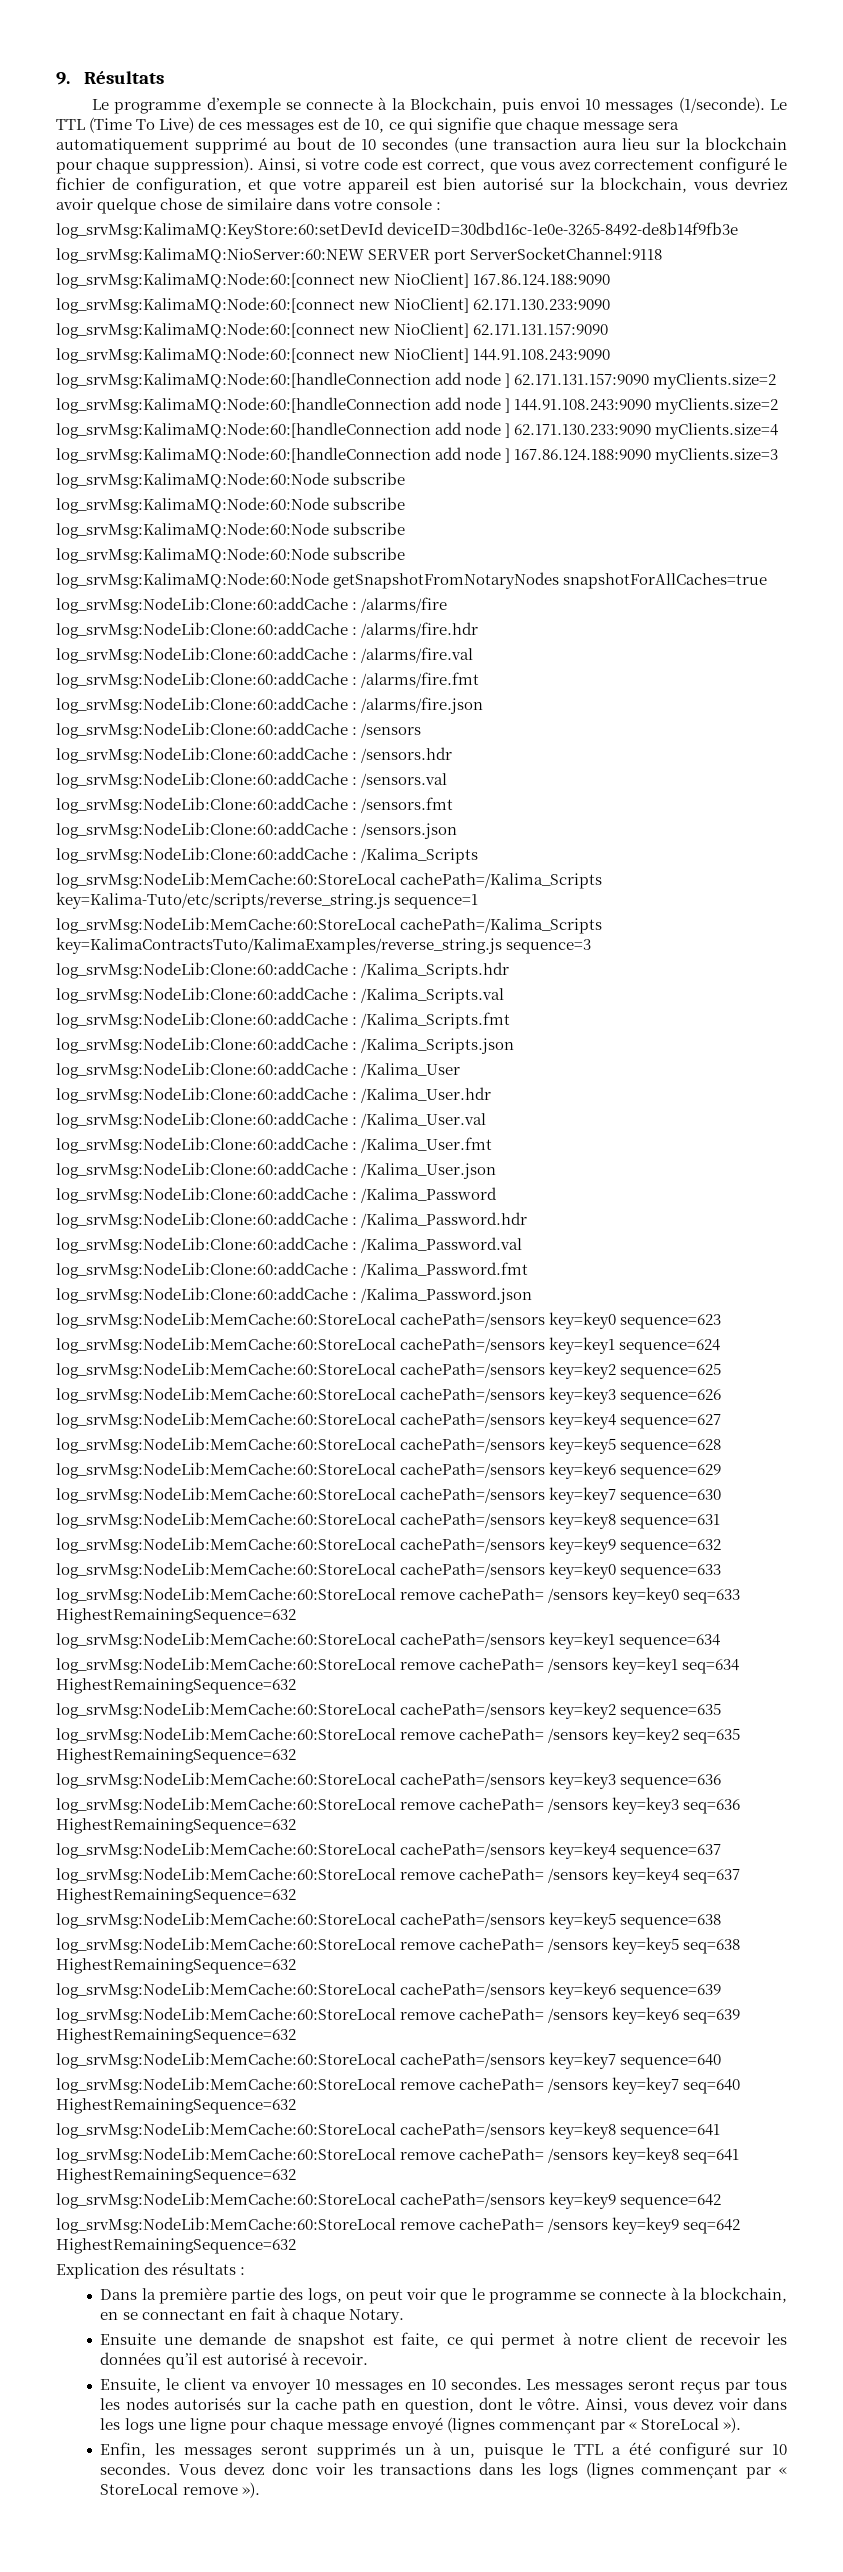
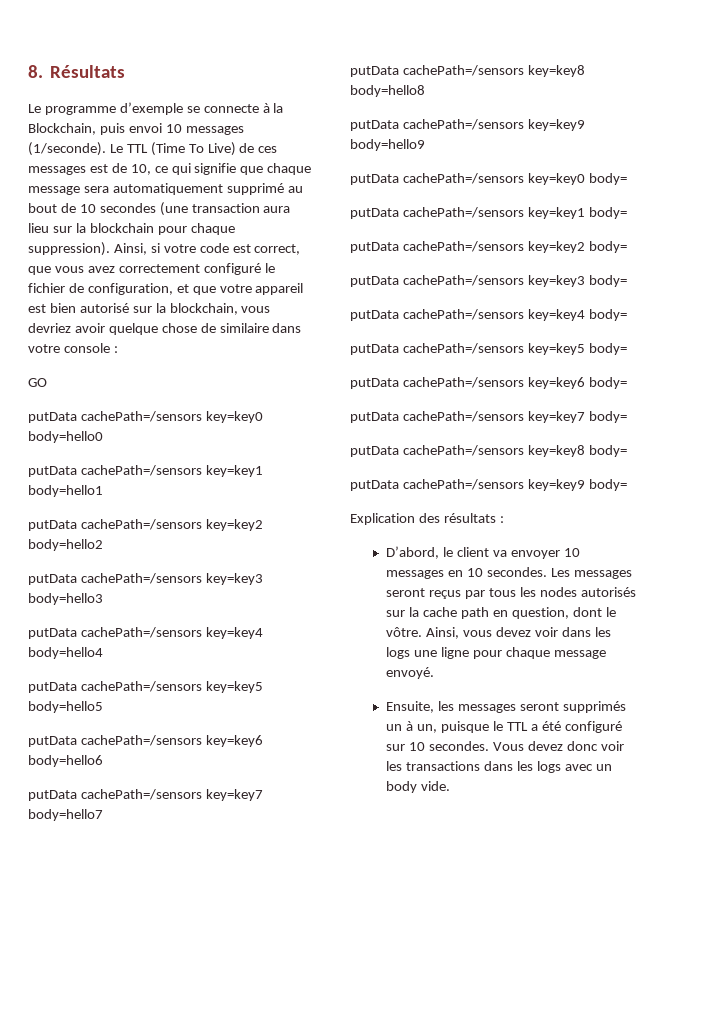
[56,72,70,85] 9. -> [28,65,43,78] 8.
[56,222,739,239] [56,247,663,264] [56,272,611,289] [56,297,611,314] [56,322,609,339] [56,347,611,364] [56,372,777,389] [56,397,779,414] [56,422,779,439] [56,447,779,464] [56,472,406,489] [56,497,406,514] [56,522,406,539] [56,547,406,564] [56,572,768,589] [56,597,448,614] [56,622,479,639] [56,647,474,664] [56,672,480,689] [56,697,484,714] [56,722,422,739] [56,747,453,764] [56,772,448,789] [56,797,454,814] [56,822,458,839] [56,847,479,864] [56,872,603,889] [56,892,479,909] [56,917,603,934] [56,937,592,954] [56,962,510,979] [56,987,505,1004] [56,1012,511,1029] [56,1037,515,1054] [56,1062,461,1079] [56,1087,492,1104] [56,1112,487,1129] [56,1137,493,1154] [56,1162,497,1179] [56,1187,498,1204] [56,1212,528,1229] [56,1237,523,1254] [56,1262,529,1279] [56,1287,533,1304] [56,1312,722,1329] [56,1337,721,1354] [56,1362,722,1379] [56,1387,722,1404] [56,1412,722,1429] [56,1437,722,1454] [56,1462,722,1479] [56,1487,722,1504] [56,1512,721,1529] [56,1537,722,1554] [56,1562,722,1579] [56,1587,741,1604] [56,1608,296,1624] [56,1632,721,1649] [56,1657,740,1674] [56,1678,296,1694] [56,1702,722,1719] [56,1727,741,1744] [56,1748,296,1764] [56,1772,722,1789] [56,1797,741,1814] [56,1818,296,1834] [56,1842,722,1859] [56,1867,741,1884] [56,1888,296,1904] [56,1912,722,1929] [56,1937,741,1954] [56,1958,296,1974] [56,1982,722,1999] [56,2007,741,2024] [56,2028,296,2044] [56,2052,722,2069] [56,2077,741,2094] [56,2098,296,2114] [56,2122,721,2139] [56,2147,740,2164] [56,2168,296,2184] [56,2192,722,2209] [56,2217,741,2234] [56,2238,296,2254] [56,2262,246,2279] [100,2287,787,2304] [100,2307,404,2324] [100,2332,788,2349] [100,2352,368,2369] [100,2378,162,2393] log_srvMsg:KalimaMQ:KeyStore:60:setDevId deviceID=30dbd16c-1e0e-3265-8492-de8b14f9fb3e // log_srvMsg:KalimaMQ:NioServer:60:NEW SERVER port ServerSocketChannel:9118 // log_srvMsg:KalimaMQ:Node:60:[connect new NioClient] 167.86.124.188:9090 // log_srvMsg:KalimaMQ:Node:60:[connect new NioClient] 62.171.130.233:9090 // log_srvMsg:KalimaMQ:Node:60:[connect new NioClient] 62.171.131.157:9090 // log_srvMsg:KalimaMQ:Node:60:[connect new NioClient] 144.91.108.243:9090 // log_srvMsg:KalimaMQ:Node:60:[handleConnection add node ] 62.171.131.157:9090 myClients.size=2 // log_srvMsg:KalimaMQ:Node:60:[handleConnection add node ] 144.91.108.243:9090 myClients.size=2 // log_srvMsg:KalimaMQ:Node:60:[handleConnection add node ] 62.171.130.233:9090 myClients.size=4 // log_srvMsg:KalimaMQ:Node:60:[handleConnection add node ] 167.86.124.188:9090 myClients.size=3 // log_srvMsg:KalimaMQ:Node:60:Node subscribe // log_srvMsg:KalimaMQ:Node:60:Node subscribe // log_srvMsg:KalimaMQ:Node:60:Node subscribe // log_srvMsg:KalimaMQ:Node:60:Node subscribe // log_srvMsg:KalimaMQ:Node:60:Node getSnapshotFromNotaryNodes snapshotForAllCaches=true // log_srvMsg:NodeLib:Clone:60:addCache : /alarms/fire // log_srvMsg:NodeLib:Clone:60:addCache : /alarms/fire.hdr // log_srvMsg:NodeLib:Clone:60:addCache : /alarms/fire.val // log_srvMsg:NodeLib:Clone:60:addCache : /alarms/fire.fmt // log_srvMsg:NodeLib:Clone:60:addCache : /alarms/fire.json // log_srvMsg:NodeLib:Clone:60:addCache : /sensors // log_srvMsg:NodeLib:Clone:60:addCache : /sensors.hdr // log_srvMsg:NodeLib:Clone:60:addCache : /sensors.val // log_srvMsg:NodeLib:Clone:60:addCache : /sensors.fmt // log_srvMsg:NodeLib:Clone:60:addCache : /sensors.json // log_srvMsg:NodeLib:Clone:60:addCache : /Kalima_Scripts // log_srvMsg:NodeLib:MemCache:60:StoreLocal cachePath=/Kalima_Scripts key=Kalima-Tuto/etc/scripts/reverse_string.js sequence=1 // log_srvMsg:NodeLib:MemCache:60:StoreLocal cachePath=/Kalima_Scripts key=KalimaContractsTuto/KalimaExamples/reverse_string.js sequence=3 // log_srvMsg:NodeLib:Clone:60:addCache : /Kalima_Scripts.hdr // log_srvMsg:NodeLib:Clone:60:addCache : /Kalima_Scripts.val // log_srvMsg:NodeLib:Clone:60:addCache : /Kalima_Scripts.fmt // log_srvMsg:NodeLib:Clone:60:addCache : /Kalima_Scripts.json // log_srvMsg:NodeLib:Clone:60:addCache : /Kalima_User // log_srvMsg:NodeLib:Clone:60:addCache : /Kalima_User.hdr // log_srvMsg:NodeLib:Clone:60:addCache : /Kalima_User.val // log_srvMsg:NodeLib:Clone:60:addCache : /Kalima_User.fmt // log_srvMsg:NodeLib:Clone:60:addCache : /Kalima_User.json // log_srvMsg:NodeLib:Clone:60:addCache : /Kalima_Password // log_srvMsg:NodeLib:Clone:60:addCache : /Kalima_Password.hdr // log_srvMsg:NodeLib:Clone:60:addCache : /Kalima_Password.val // log_srvMsg:NodeLib:Clone:60:addCache : /Kalima_Password.fmt // log_srvMsg:NodeLib:Clone:60:addCache : /Kalima_Password.json // log_srvMsg:NodeLib:MemCache:60:StoreLocal cachePath=/sensors key=key0 sequence=623 // log_srvMsg:NodeLib:MemCache:60:StoreLocal cachePath=/sensors key=key1 sequence=624 // log_srvMsg:NodeLib:MemCache:60:StoreLocal cachePath=/sensors key=key2 sequence=625 // log_srvMsg:NodeLib:MemCache:60:StoreLocal cachePath=/sensors key=key3 sequence=626 // log_srvMsg:NodeLib:MemCache:60:StoreLocal cachePath=/sensors key=key4 sequence=627 // log_srvMsg:NodeLib:MemCache:60:StoreLocal cachePath=/sensors key=key5 sequence=628 // log_srvMsg:NodeLib:MemCache:60:StoreLocal cachePath=/sensors key=key6 sequence=629 // log_srvMsg:NodeLib:MemCache:60:StoreLocal cachePath=/sensors key=key7 sequence=630 // log_srvMsg:NodeLib:MemCache:60:StoreLocal cachePath=/sensors key=key8 sequence=631 // log_srvMsg:NodeLib:MemCache:60:StoreLocal cachePath=/sensors key=key9 sequence=632 // log_srvMsg:NodeLib:MemCache:60:StoreLocal cachePath=/sensors key=key0 sequence=633 // log_srvMsg:NodeLib:MemCache:60:StoreLocal remove cachePath= /sensors key=key0 seq=633 HighestRemainingSequence=632 // log_srvMsg:NodeLib:MemCache:60:StoreLocal cachePath=/sensors key=key1 sequence=634 // log_srvMsg:NodeLib:MemCache:60:StoreLocal remove cachePath= /sensors key=key1 seq=634 HighestRemainingSequence=632 // log_srvMsg:NodeLib:MemCache:60:StoreLocal cachePath=/sensors key=key2 sequence=635 // log_srvMsg:NodeLib:MemCache:60:StoreLocal remove cachePath= /sensors key=key2 seq=635 HighestRemainingSequence=632 // log_srvMsg:NodeLib:MemCache:60:StoreLocal cachePath=/sensors key=key3 sequence=636 // log_srvMsg:NodeLib:MemCache:60:StoreLocal remove cachePath= /sensors key=key3 seq=636 HighestRemainingSequence=632 // log_srvMsg:NodeLib:MemCache:60:StoreLocal cachePath=/sensors key=key4 sequence=637 // log_srvMsg:NodeLib:MemCache:60:StoreLocal remove cachePath= /sensors key=key4 seq=637 HighestRemainingSequence=632 // log_srvMsg:NodeLib:MemCache:60:StoreLocal cachePath=/sensors key=key5 sequence=638 // log_srvMsg:NodeLib:MemCache:60:StoreLocal remove cachePath= /sensors key=key5 seq=638 HighestRemainingSequence=632 // log_srvMsg:NodeLib:MemCache:60:StoreLocal cachePath=/sensors key=key6 sequence=639 // log_srvMsg:NodeLib:MemCache:60:StoreLocal remove cachePath= /sensors key=key6 seq=639 HighestRemainingSequence=632 // log_srvMsg:NodeLib:MemCache:60:StoreLocal cachePath=/sensors key=key7 sequence=640 // log_srvMsg:NodeLib:MemCache:60:StoreLocal remove cachePath= /sensors key=key7 seq=640 HighestRemainingSequence=632 // log_srvMsg:NodeLib:MemCache:60:StoreLocal cachePath=/sensors key=key8 sequence=641 // log_srvMsg:NodeLib:MemCache:60:StoreLocal remove cachePath= /sensors key=key8 seq=641 HighestRemainingSequence=632 // log_srvMsg:NodeLib:MemCache:60:StoreLocal cachePath=/sensors key=key9 sequence=642 // log_srvMsg:NodeLib:MemCache:60:StoreLocal remove cachePath= /sensors key=key9 seq=642 HighestRemainingSequence=632 // Explication des résultats : // Dans la première partie des logs, on peut voir que le programme se connecte à la blockchain, en se connectant en fait à chaque Notary. // Ensuite une demande de snapshot est faite, ce qui permet à notre client de recevoir les données qu’il est autorisé à recevoir. // Ensuite, -> [28,378,47,387] [28,411,263,423] [28,431,103,443] [28,465,263,477] [28,485,103,497] [28,519,263,531] [28,539,103,551] [28,573,263,585] [28,593,103,605] [28,627,263,639] [28,647,103,659] [28,681,263,693] [28,701,103,713] [28,735,263,747] [28,755,103,767] [28,789,263,801] [28,809,103,821] [350,65,585,77] [350,85,425,97] [350,119,585,131] [350,139,425,151] [350,173,627,185] [350,207,627,219] [350,241,627,253] [350,275,627,287] [350,309,627,321] [350,343,627,355] [350,377,627,389] [350,411,627,423] [350,445,627,457] [350,479,627,491] [350,513,504,525] [386,546,440,559] GO // putData cachePath=/sensors key=key0 body=hello0 // putData cachePath=/sensors key=key1 body=hello1 // putData cachePath=/sensors key=key2 body=hello2 // putData cachePath=/sensors key=key3 body=hello3 // putData cachePath=/sensors key=key4 body=hello4 // putData cachePath=/sensors key=key5 body=hello5 // putData cachePath=/sensors key=key6 body=hello6 // putData cachePath=/sensors key=key7 body=hello7 // putData cachePath=/sensors key=key8 body=hello8 // putData cachePath=/sensors key=key9 body=hello9 // putData cachePath=/sensors key=key0 body= // putData cachePath=/sensors key=key1 body= // putData cachePath=/sensors key=key2 body= // putData cachePath=/sensors key=key3 body= // putData cachePath=/sensors key=key4 body= // putData cachePath=/sensors key=key5 body= // putData cachePath=/sensors key=key6 body= // putData cachePath=/sensors key=key7 body= // putData cachePath=/sensors key=key8 body= // putData cachePath=/sensors key=key9 body= // Explication des résultats : // D’abord,
[391,2417,742,2434] [100,2442,147,2458] envoyé (lignes commençant par « StoreLocal »). // Enfin, -> [386,667,435,679] [386,701,435,713] envoyé. // Ensuite,
[585,2462,787,2479] [100,2482,260,2498] (lignes commençant par « StoreLocal remove »). -> [564,764,612,771] [386,781,451,793] avec un body vide.

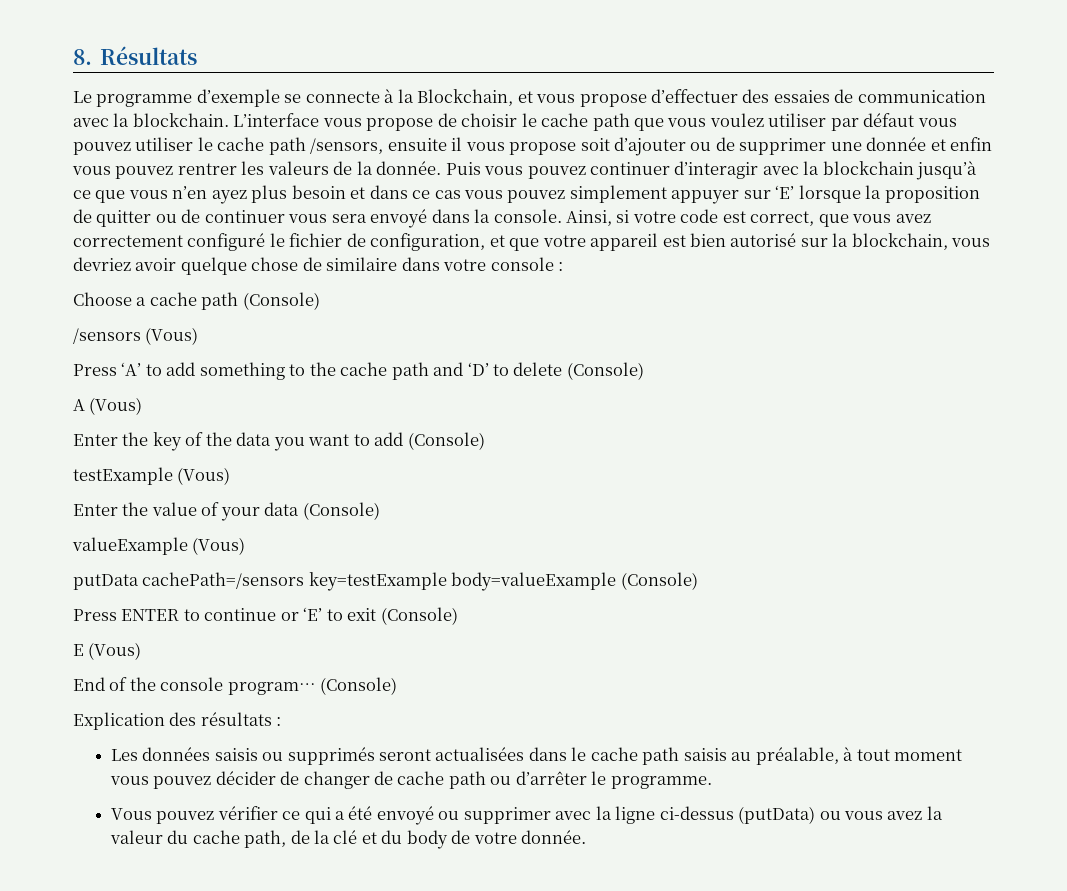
[99,123,244,135] [28,142,278,156] [28,163,312,175] [28,183,303,195] [28,202,291,216] [28,223,235,235] [28,242,110,256] puis envoi 10 messages (1/seconde). Le TTL (Time To Live) de ces messages est de 10, ce qui signifie que chaque message sera automatiquement supprimé au bout de 10 secondes (une transaction aura lieu sur la blockchain pour chaque suppression). -> [517,89,986,107] [73,113,957,131] [73,137,993,156] [72,161,978,180] [73,185,980,204] [73,209,562,228] et vous propose d’effectuer des essaies de communication avec la blockchain. L’interface vous propose de choisir le cache path que vous voulez utiliser par défaut vous pouvez utiliser le cache path /sensors, ensuite il vous propose soit d’ajouter ou de supprimer une donnée et enfin vous pouvez rentrer les valeurs de la donnée. Puis vous pouvez continuer d’interagir avec la blockchain jusqu’à ce que vous n’en ayez plus besoin et dans ce cas vous pouvez simplement appuyer sur ‘E’ lorsque la proposition de quitter ou de continuer vous sera envoyé dans la console.
[28,378,47,387] [28,411,263,423] [28,431,103,443] [28,465,263,477] [28,485,103,497] [28,519,263,531] [28,539,103,551] [28,573,263,585] [28,593,103,605] [28,627,263,639] [28,647,103,659] [28,681,263,693] [28,701,103,713] [28,735,263,747] [28,755,103,767] [28,789,263,801] [28,809,103,821] [350,65,585,77] [350,85,425,97] [350,119,585,131] [350,139,425,151] [350,173,627,185] [350,207,627,219] [350,241,627,253] [350,275,627,287] [350,309,627,321] [350,343,627,355] [350,377,627,389] [350,411,627,423] [350,445,627,457] [350,479,627,491] [350,513,504,525] [386,546,580,559] [386,567,632,579] [386,587,636,599] [386,607,616,619] [386,627,611,639] [386,647,606,659] [386,667,435,679] [386,701,627,713] [386,721,622,733] [386,741,624,751] [386,761,612,773] [386,781,451,793] GO // putData cachePath=/sensors key=key0 body=hello0 // putData cachePath=/sensors key=key1 body=hello1 // putData cachePath=/sensors key=key2 body=hello2 // putData cachePath=/sensors key=key3 body=hello3 // putData cachePath=/sensors key=key4 body=hello4 // putData cachePath=/sensors key=key5 body=hello5 // putData cachePath=/sensors key=key6 body=hello6 // putData cachePath=/sensors key=key7 body=hello7 // putData cachePath=/sensors key=key8 body=hello8 // putData cachePath=/sensors key=key9 body=hello9 // putData cachePath=/sensors key=key0 body= // putData cachePath=/sensors key=key1 body= // putData cachePath=/sensors key=key2 body= // putData cachePath=/sensors key=key3 body= // putData cachePath=/sensors key=key4 body= // putData cachePath=/sensors key=key5 body= // putData cachePath=/sensors key=key6 body= // putData cachePath=/sensors key=key7 body= // putData cachePath=/sensors key=key8 body= // putData cachePath=/sensors key=key9 body= // Explication des résultats : // D’abord, le client va envoyer 10 messages en 10 secondes. Les messages seront reçus par tous les nodes autorisés sur la cache path en question, dont le vôtre. Ainsi, vous devez voir dans les logs une ligne pour chaque message envoyé. // Ensuite, les messages seront supprimés un à un, puisque le TTL a été configuré sur 10 secondes. Vous devez donc voir les transactions dans les logs avec un body vide. -> [73,292,320,310] [73,327,199,345] [73,362,644,380] [73,397,143,415] [73,432,485,451] [73,467,231,485] [73,502,380,521] [72,537,246,555] [73,572,698,591] [73,607,458,625] [73,642,142,660] [73,677,398,695] [73,712,282,730] [110,747,963,765] [109,771,712,789] [110,806,943,825] [109,830,587,849] Choose a cache path (Console) // /sensors (Vous) // Press ‘A’ to add something to the cache path and ‘D’ to delete (Console) // A (Vous) // Enter the key of the data you want to add (Console) // testExample (Vous) // Enter the value of your data (Console) // valueExample (Vous) // putData cachePath=/sensors key=testExample body=valueExample (Console) // Press ENTER to continue or ‘E’ to exit (Console) // E (Vous) // End of the console program… (Console) // Explication des résultats : // Les données saisis ou supprimés seront actualisées dans le cache path saisis au préalable, à tout moment vous pouvez décider de changer de cache path ou d’arrêter le programme. // Vous pouvez vérifier ce qui a été envoyé ou supprimer avec la ligne ci-dessus (putData) ou vous avez la valeur du cache path, de la clé et du body de votre donnée.

